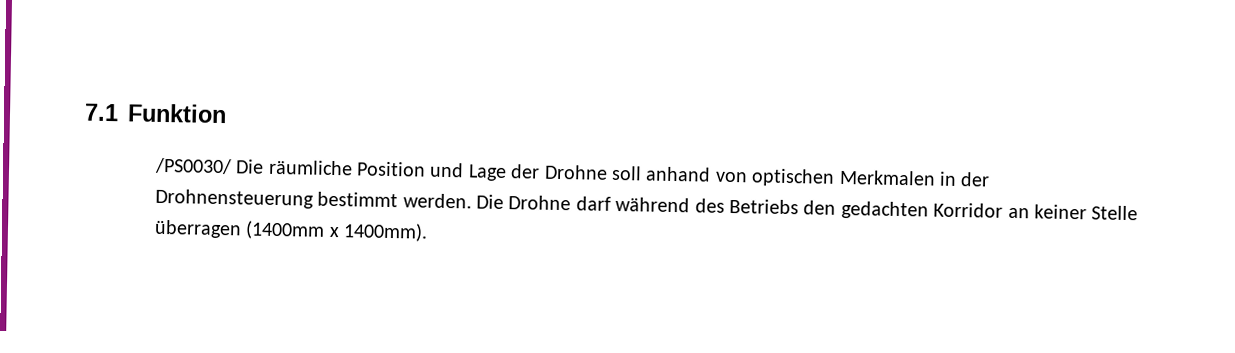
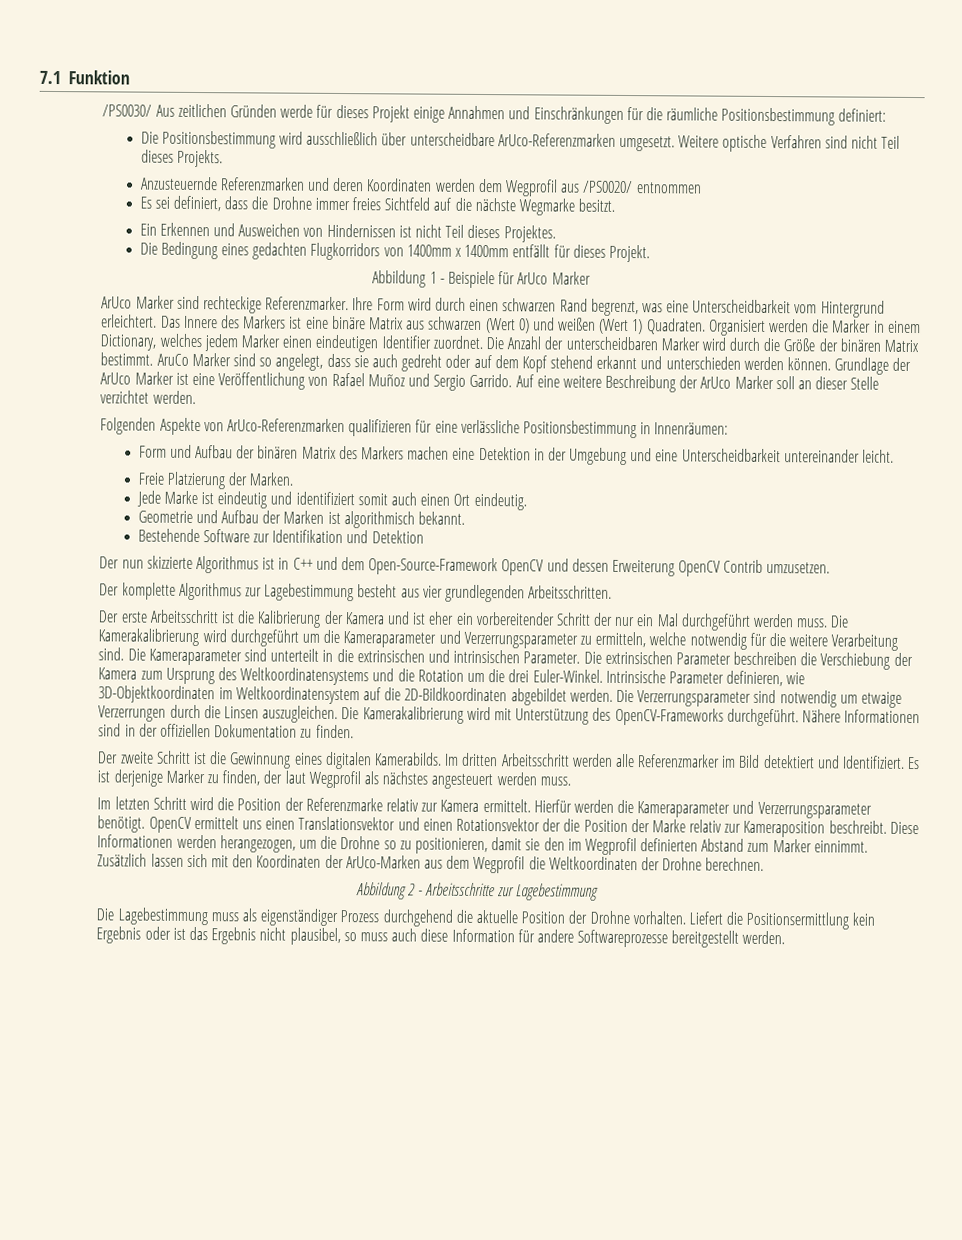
[235,159,991,187] [154,188,1139,221] [153,219,428,242] Die räumliche Position und Lage der Drohne soll anhand von optischen Merkmalen in der Drohnensteuerung bestimmt werden. Die Drohne darf während des Betriebs den gedachten Korridor an keiner Stelle überragen (1400mm x 1400mm). -> [155,103,887,126] [140,130,901,152] [140,149,223,168] [139,176,702,197] [139,195,616,216] [139,222,556,243] [139,241,650,263] [372,270,591,289] [101,295,885,318] [101,314,921,336] [100,333,919,353] [100,352,912,375] [100,371,880,393] [100,390,196,405] [100,417,729,439] [138,444,894,466] [137,471,295,490] [136,490,527,511] [137,510,465,529] [137,528,424,544] [99,555,831,577] [99,582,613,603] [98,609,850,631] [98,628,899,651] [98,647,913,670] [98,667,806,687] [98,685,902,708] [98,704,921,727] [98,723,354,739] [97,750,921,770] [97,769,571,790] [97,796,872,819] [97,815,919,838] [97,834,868,856] [97,853,765,874] [355,882,600,901] [96,907,876,930] [96,926,786,948] Aus zeitlichen Gründen werde für dieses Projekt einige Annahmen und Einschränkungen für die räumliche Positionsbestimmung definiert: // Die Positionsbestimmung wird ausschließlich über unterscheidbare ArUco-Referenzmarken umgesetzt. Weitere optische Verfahren sind nicht Teil dieses Projekts. // Anzusteuernde Referenzmarken und deren Koordinaten werden dem Wegprofil aus /PS0020/ entnommen // Es sei definiert, dass die Drohne immer freies Sichtfeld auf die nächste Wegmarke besitzt. // Ein Erkennen und Ausweichen von Hindernissen ist nicht Teil dieses Projektes. // Die Bedingung eines gedachten Flugkorridors von 1400mm x 1400mm entfällt für dieses Projekt. // Abbildung 1 - Beispiele für ArUco Marker // ArUco Marker sind rechteckige Referenzmarker. Ihre Form wird durch einen schwarzen Rand begrenzt, was eine Unterscheidbarkeit vom Hintergrund erleichtert. Das Innere des Markers ist eine binäre Matrix aus schwarzen (Wert 0) und weißen (Wert 1) Quadraten. Organisiert werden die Marker in einem Dictionary, welches jedem Marker einen eindeutigen Identifier zuordnet. Die Anzahl der unterscheidbaren Marker wird durch die Größe der binären Matrix bestimmt. AruCo Marker sind so angelegt, dass sie auch gedreht oder auf dem Kopf stehend erkannt und unterschieden werden können. Grundlage der ArUco Marker ist eine Veröffentlichung von Rafael Muñoz und Sergio Garrido. Auf eine weitere Beschreibung der ArUco Marker soll an dieser Stelle verzichtet werden. // Folgenden Aspekte von ArUco-Referenzmarken qualifizieren für eine verlässliche Positionsbestimmung in Innenräumen: // Form und Aufbau der binären Matrix des Markers machen eine Detektion in der Umgebung und eine Unterscheidbarkeit untereinander leicht. // Freie Platzierung der Marken. // Jede Marke ist eindeutig und identifiziert somit auch einen Ort eindeutig. // Geometrie und Aufbau der Marken ist algorithmisch bekannt. // Bestehende Software zur Identifikation und Detektion // Der nun skizzierte Algorithmus ist in C++ und dem Open-Source-Framework OpenCV und dessen Erweiterung OpenCV Contrib umzusetzen. // Der komplette Algorithmus zur Lagebestimmung besteht aus vier grundlegenden Arbeitsschritten. // Der erste Arbeitsschritt ist die Kalibrierung der Kamera und ist eher ein vorbereitender Schritt der nur ein Mal durchgeführt werden muss. Die Kamerakalibrierung wird durchgeführt um die Kameraparameter und Verzerrungsparameter zu ermitteln, welche notwendig für die weitere Verarbeitung sind. Die Kameraparameter sind unterteilt in die extrinsischen und intrinsischen Parameter. Die extrinsischen Parameter beschreiben die Verschiebung der Kamera zum Ursprung des Weltkoordinatensystems und die Rotation um die drei Euler-Winkel. Intrinsische Parameter definieren, wie 3D-Objektkoordinaten im Weltkoordinatensystem auf die 2D-Bildkoordinaten abgebildet werden. Die Verzerrungsparameter sind notwendig um etwaige Verzerrungen durch die Linsen auszugleichen. Die Kamerakalibrierung wird mit Unterstützung des OpenCV-Frameworks durchgeführt. Nähere Informationen sind in der offiziellen Dokumentation zu finden. // Der zweite Schritt ist die Gewinnung eines digitalen Kamerabilds. Im dritten Arbeitsschritt werden alle Referenzmarker im Bild detektiert und Identifiziert. Es ist derjenige Marker zu finden, der laut Wegprofil als nächstes angesteuert werden muss. // Im letzten Schritt wird die Position der Referenzmarke relativ zur Kamera ermittelt. Hierfür werden die Kameraparameter und Verzerrungsparameter benötigt. OpenCV ermittelt uns einen Translationsvektor und einen Rotationsvektor der die Position der Marke relativ zur Kameraposition beschreibt. Diese Informationen werden herangezogen, um die Drohne so zu positionieren, damit sie den im Wegprofil definierten Abstand zum Marker einnimmt. Zusätzlich lassen sich mit den Koordinaten der ArUco-Marken aus dem Wegprofil die Weltkoordinaten der Drohne berechnen. // Abbildung 2 - Arbeitsschritte zur Lagebestimmung // Die Lagebestimmung muss als eigenständiger Prozess durchgehend die aktuelle Position der Drohne vorhalten. Liefert die Positionsermittlung kein Ergebnis oder ist das Ergebnis nicht plausibel, so muss auch diese Information für andere Softwareprozesse bereitgestellt werden.

